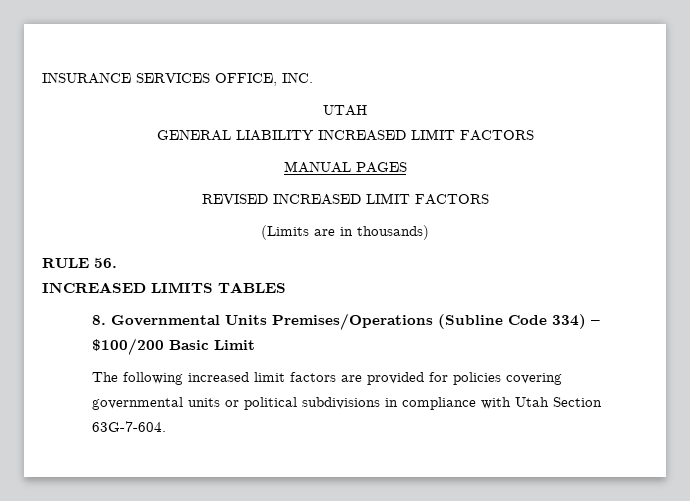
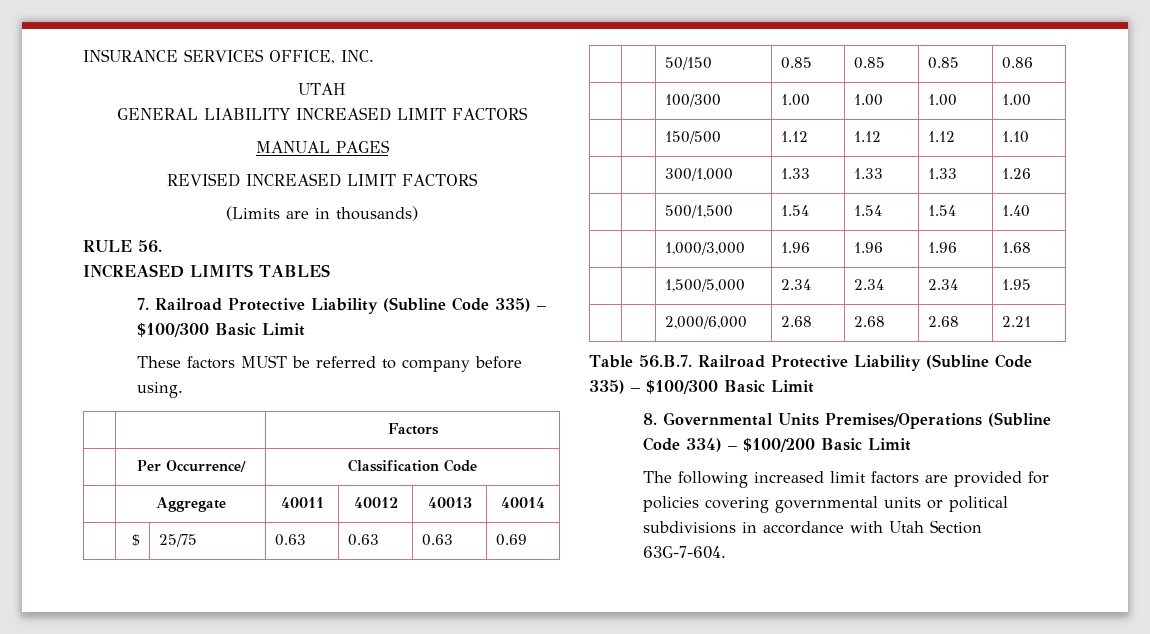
(286, 287) none -> [136,297,546,314] [136,323,305,337] [136,355,522,372] [136,382,183,398] [387,423,439,435] [136,460,246,472] [348,459,477,472] [155,497,226,512] [280,497,324,508] [353,497,398,508] [427,497,472,508] [500,497,545,508] [131,534,140,546] [159,534,198,547] [275,534,307,546] [348,534,380,546] [422,534,454,546] [496,534,528,546] [665,57,713,70] [781,57,813,69] [854,57,886,69] [928,57,960,69] [1002,57,1034,69] [665,94,722,107] [781,94,811,106] [854,94,884,106] [928,94,958,106] [1002,94,1032,106] [665,131,722,144] [781,131,809,142] [854,131,882,142] [928,131,956,142] [1002,131,1030,143] [665,168,734,181] [781,168,811,179] [854,168,884,179] [928,168,958,179] [1002,168,1032,179] [665,205,734,218] [781,205,810,216] [854,205,883,216] [928,205,957,216] [1002,205,1031,217] [665,242,746,255] [781,242,811,253] [854,242,884,253] [928,242,958,253] [1002,242,1032,253] [665,279,746,292] [781,279,812,290] [854,279,885,290] [928,279,959,290] [1002,279,1032,290] [665,316,748,329] [781,316,813,327] [854,316,886,327] [928,316,960,327] [1002,316,1032,327] [589,354,1032,371] [589,380,814,394] // 7. Railroad Protective Liability (Subline Code 335) – $100/300 Basic Limit // These factors MUST be referred to company before using. // | | Factors // | Per Occurrence/ | Classification Code // | Aggregate | 40011 | 40012 | 40013 | 40014 // | $ | 25/75 | 0.63 | 0.63 | 0.63 | 0.69 // | | 50/150 | 0.85 | 0.85 | 0.85 | 0.86 // | | 100/300 | 1.00 | 1.00 | 1.00 | 1.00 // | | 150/500 | 1.12 | 1.12 | 1.12 | 1.10 // | | 300/1,000 | 1.33 | 1.33 | 1.33 | 1.26 // | | 500/1,500 | 1.54 | 1.54 | 1.54 | 1.40 // | | 1,000/3,000 | 1.96 | 1.96 | 1.96 | 1.68 // | | 1,500/5,000 | 2.34 | 2.34 | 2.34 | 1.95 // | | 2,000/6,000 | 2.68 | 2.68 | 2.68 | 2.21 // Table 56.B.7. Railroad Protective Liability (Subline Code 335) – $100/300 Basic Limit
[402,397,477,410] compliance -> [762,521,844,534] accordance

